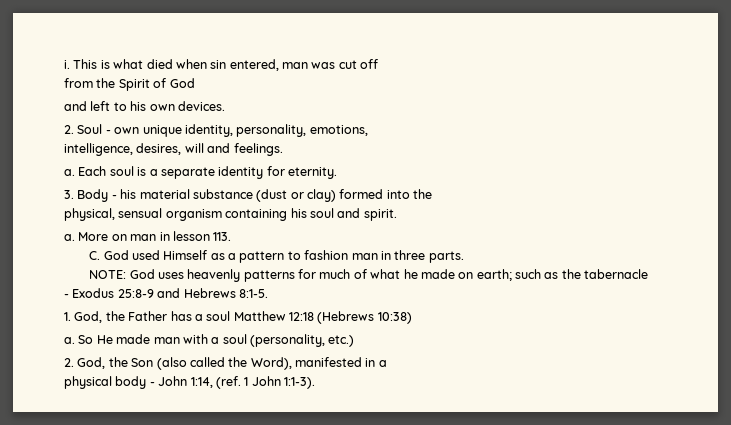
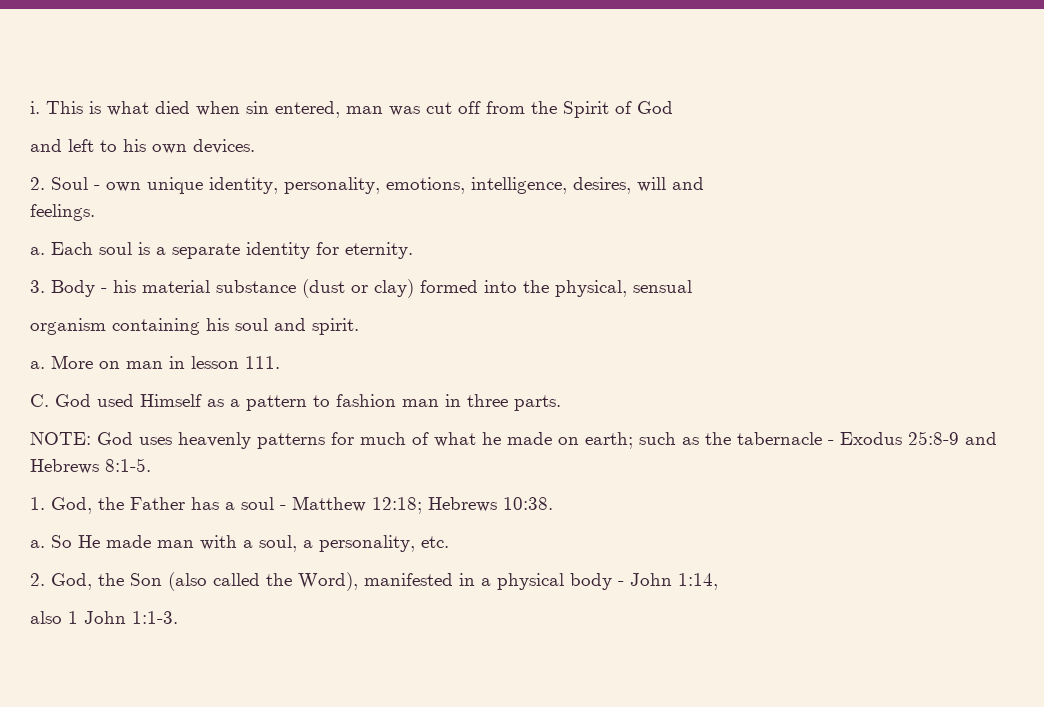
(379, 64) // -> (481, 107) none
(368, 130) // -> (465, 185) none
(231, 148) none -> (704, 183) //
(433, 194) // -> (549, 286) none
(163, 213) none -> (692, 286) //
[213,232,232,241] 113. -> [245,356,280,369] 111.
[233,311,412,324] Matthew 12:18 (Hebrews 10:38) -> [280,496,553,514] - Matthew 12:18; Hebrews 10:38.
[222,334,355,347] soul (personality, etc.) -> [259,535,449,552] soul, a personality, etc.
(387, 363) // -> (491, 582) none
[215,376,241,389] (ref. -> [30,611,62,624] // also
[284,377,315,389] 1:1-3). -> [132,611,178,624] 1:1-3.

